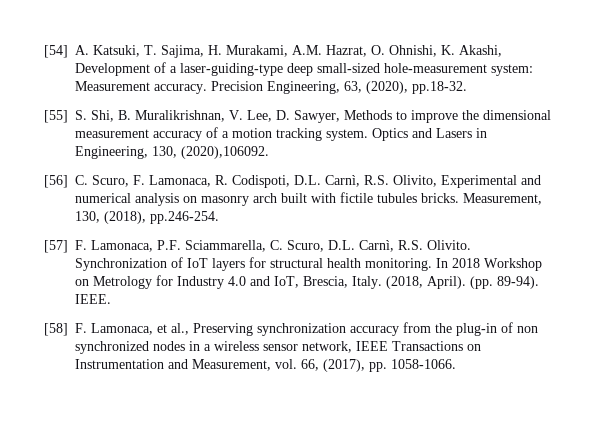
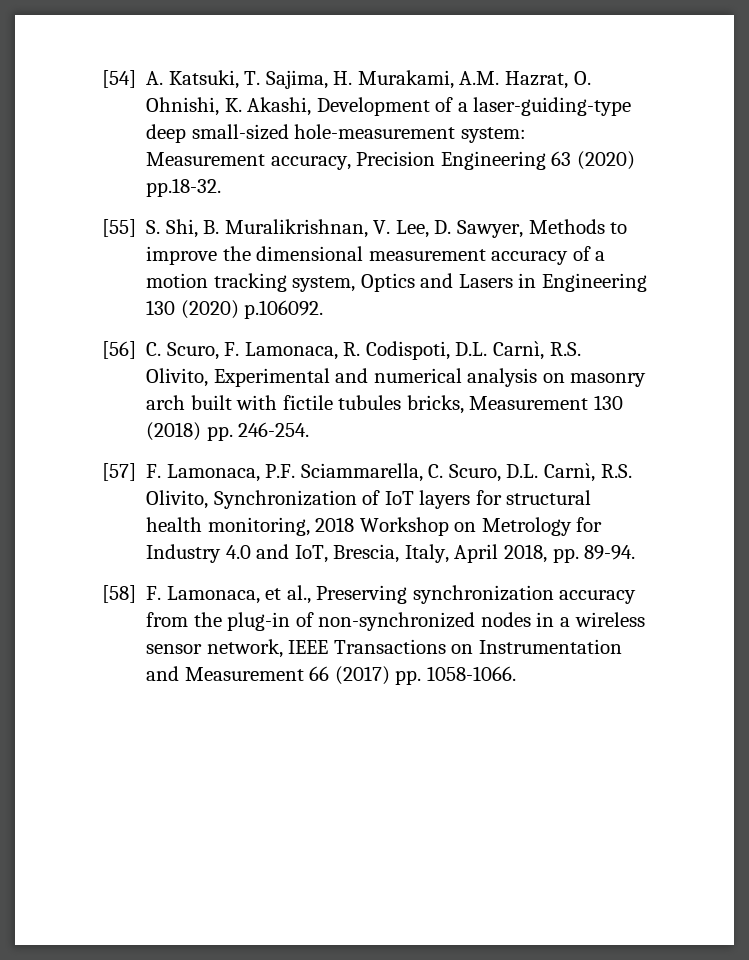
[154,81,408,94] accuracy. Precision Engineering, 63, (2020), -> [270,151,635,170] accuracy, Precision Engineering 63 (2020)
[326,129,368,141] system. -> [292,276,356,292] system,
[75,146,269,159] Engineering, 130, (2020),106092. -> [541,273,647,292] [146,300,324,319] Engineering 130 (2020) p.106092.
[421,193,542,205] [75,211,219,224] bricks. Measurement, 130, (2018), pp.246-254. -> [406,395,623,414] [146,422,310,441] bricks, Measurement 130 (2018) pp. 246-254.
[427,240,471,250] Olivito. -> [146,490,209,509] Olivito,
[365,258,448,271] monitoring. In -> [207,517,310,536] monitoring,
[352,276,539,289] [75,294,111,304] Italy. (2018, April). (pp. 89-94). IEEE. -> [404,544,636,563] Italy, April 2018, pp. 89-94.
[517,326,538,333] [75,341,149,354] non synchronized -> [318,612,476,631] non-synchronized
[192,359,365,372] Measurement, vol. 66, (2017), -> [184,666,390,685] Measurement 66 (2017)

